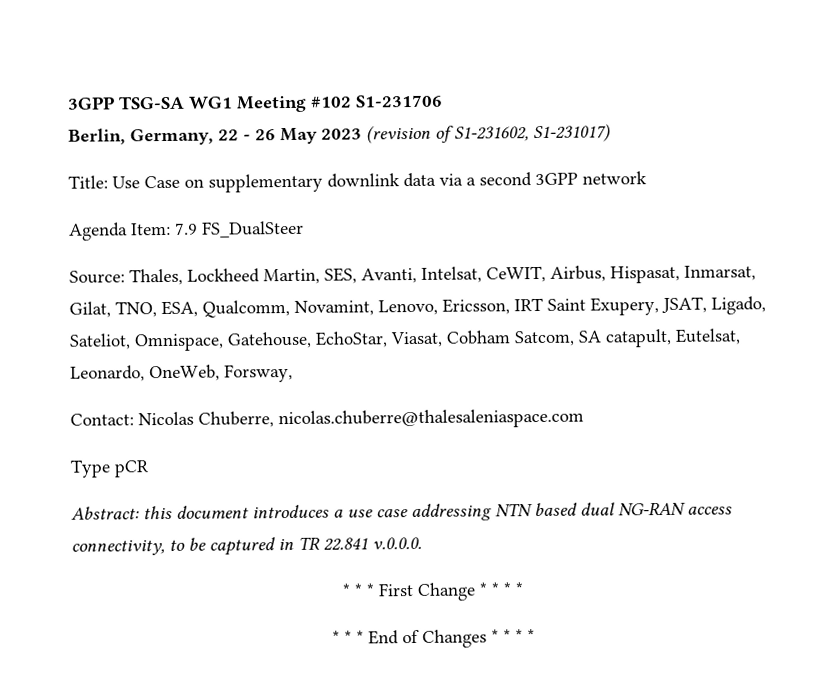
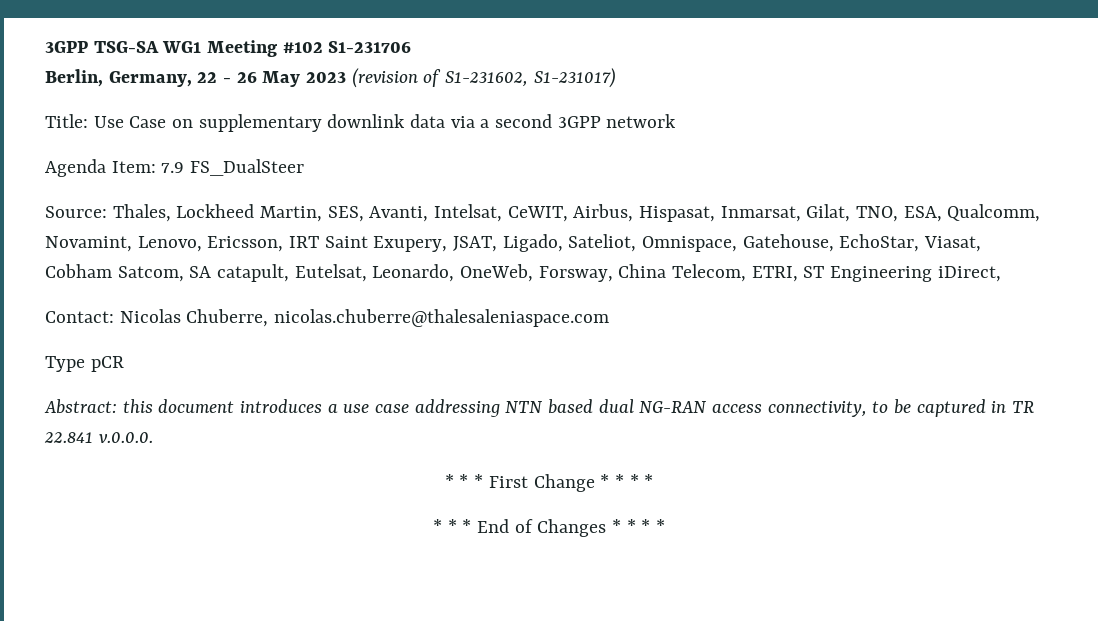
(293, 373) none -> [618,264,1001,282] China Telecom, ETRI, ST Engineering iDirect,

